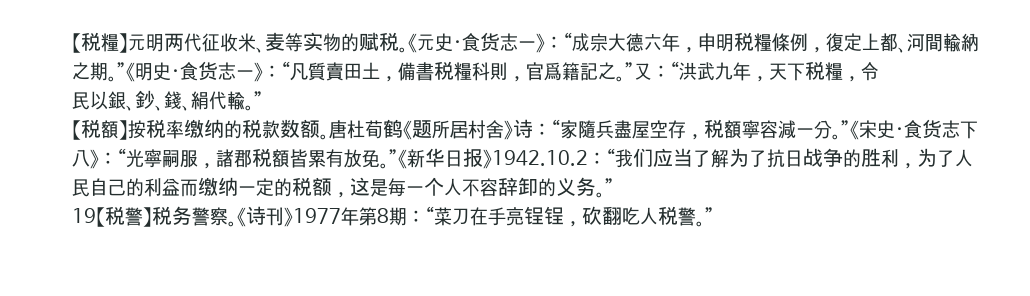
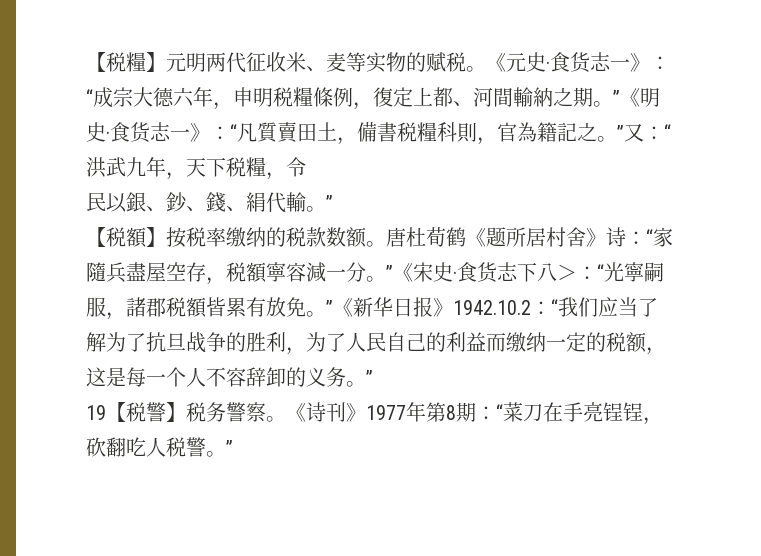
[544,62,562,81] 爲 -> [517,122,537,142] 為
[90,149,99,169] 》 -> [557,264,577,280] ＞
[785,150,803,167] 日 -> [166,333,186,350] 旦

